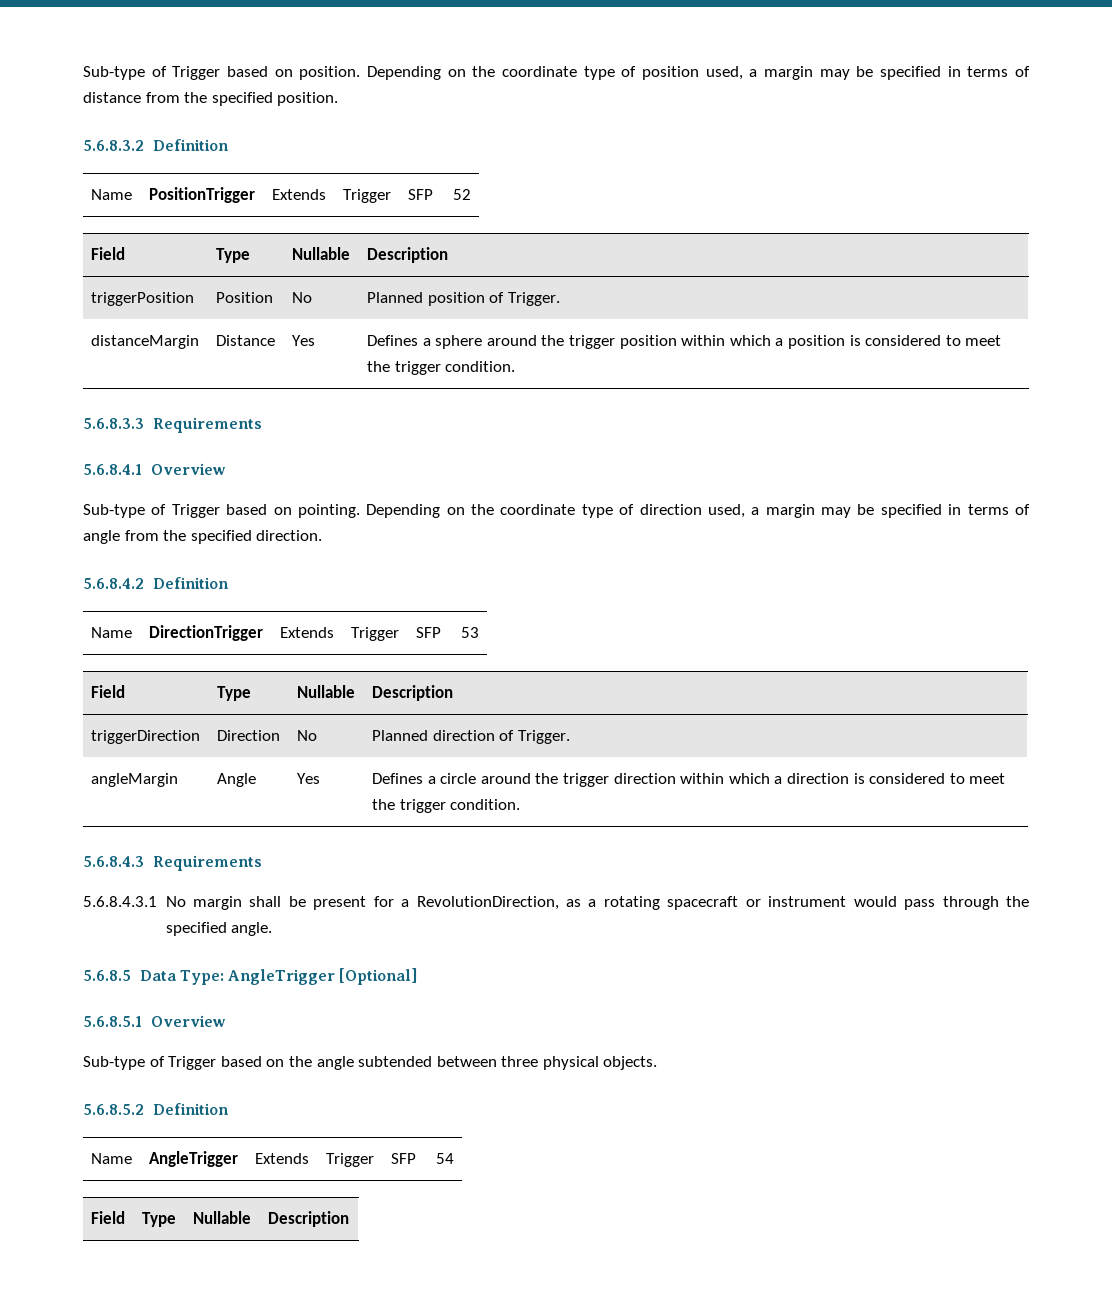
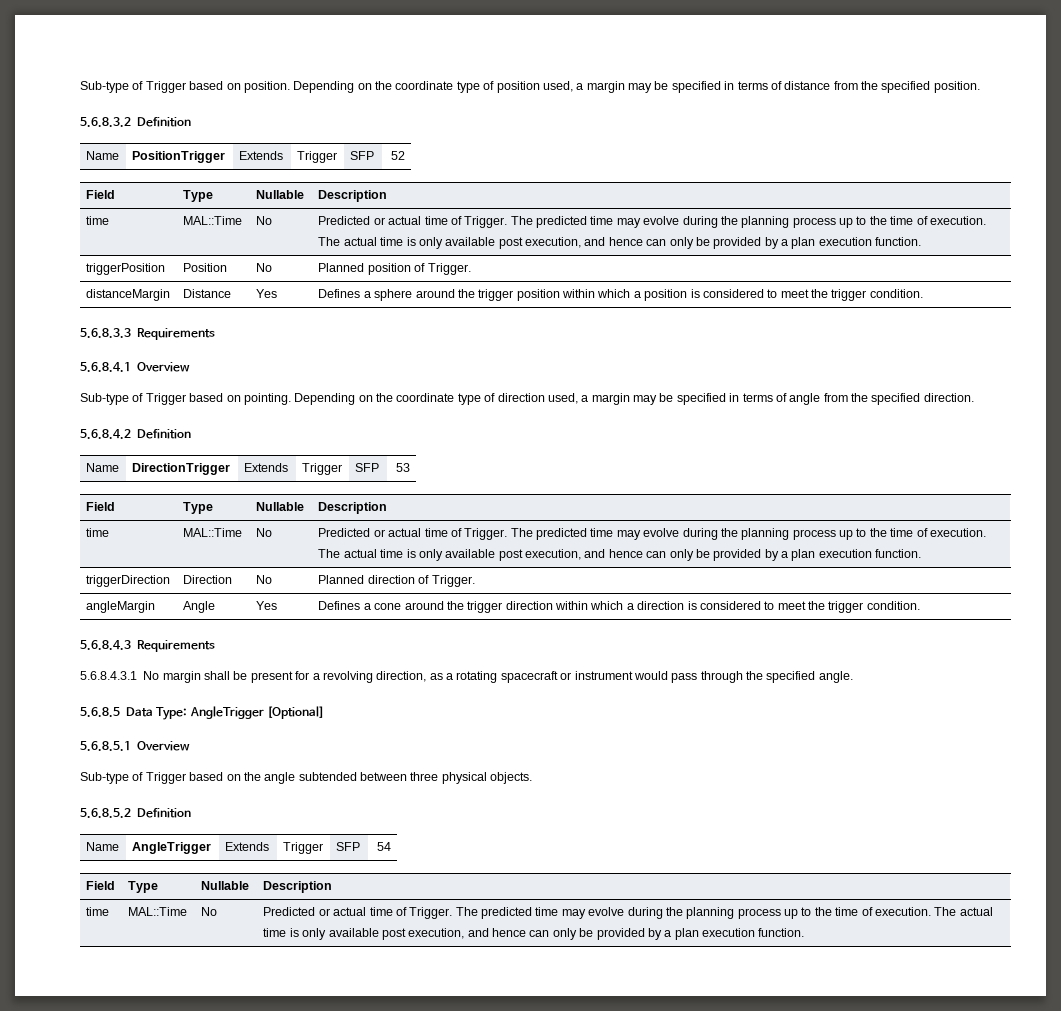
(449, 255) none -> [86,216,110,225] [183,216,243,225] [256,216,273,225] [318,216,986,228] [318,237,922,249] // time | MAL::Time | No | Predicted or actual time of Trigger. The predicted time may evolve during the planning process up to the time of execution. The actual time is only available post execution, and hence can only be provided by a plan execution function.
(454, 693) none -> [86,528,110,537] [183,528,243,537] [256,528,273,537] [318,528,986,540] [318,549,922,561] // time | MAL::Time | No | Predicted or actual time of Trigger. The predicted time may evolve during the planning process up to the time of execution. The actual time is only available post execution, and hence can only be provided by a plan execution function.
[440,773,477,784] circle -> [374,603,402,610] cone
[416,896,559,910] RevolutionDirection, -> [322,671,427,683] revolving direction,
(350, 1219) none -> [86,907,110,916] [128,907,188,916] [201,907,218,916] [263,907,993,919] [263,928,805,940] // time | MAL::Time | No | Predicted or actual time of Trigger. The predicted time may evolve during the planning process up to the time of execution. The actual time is only available post execution, and hence can only be provided by a plan execution function.

